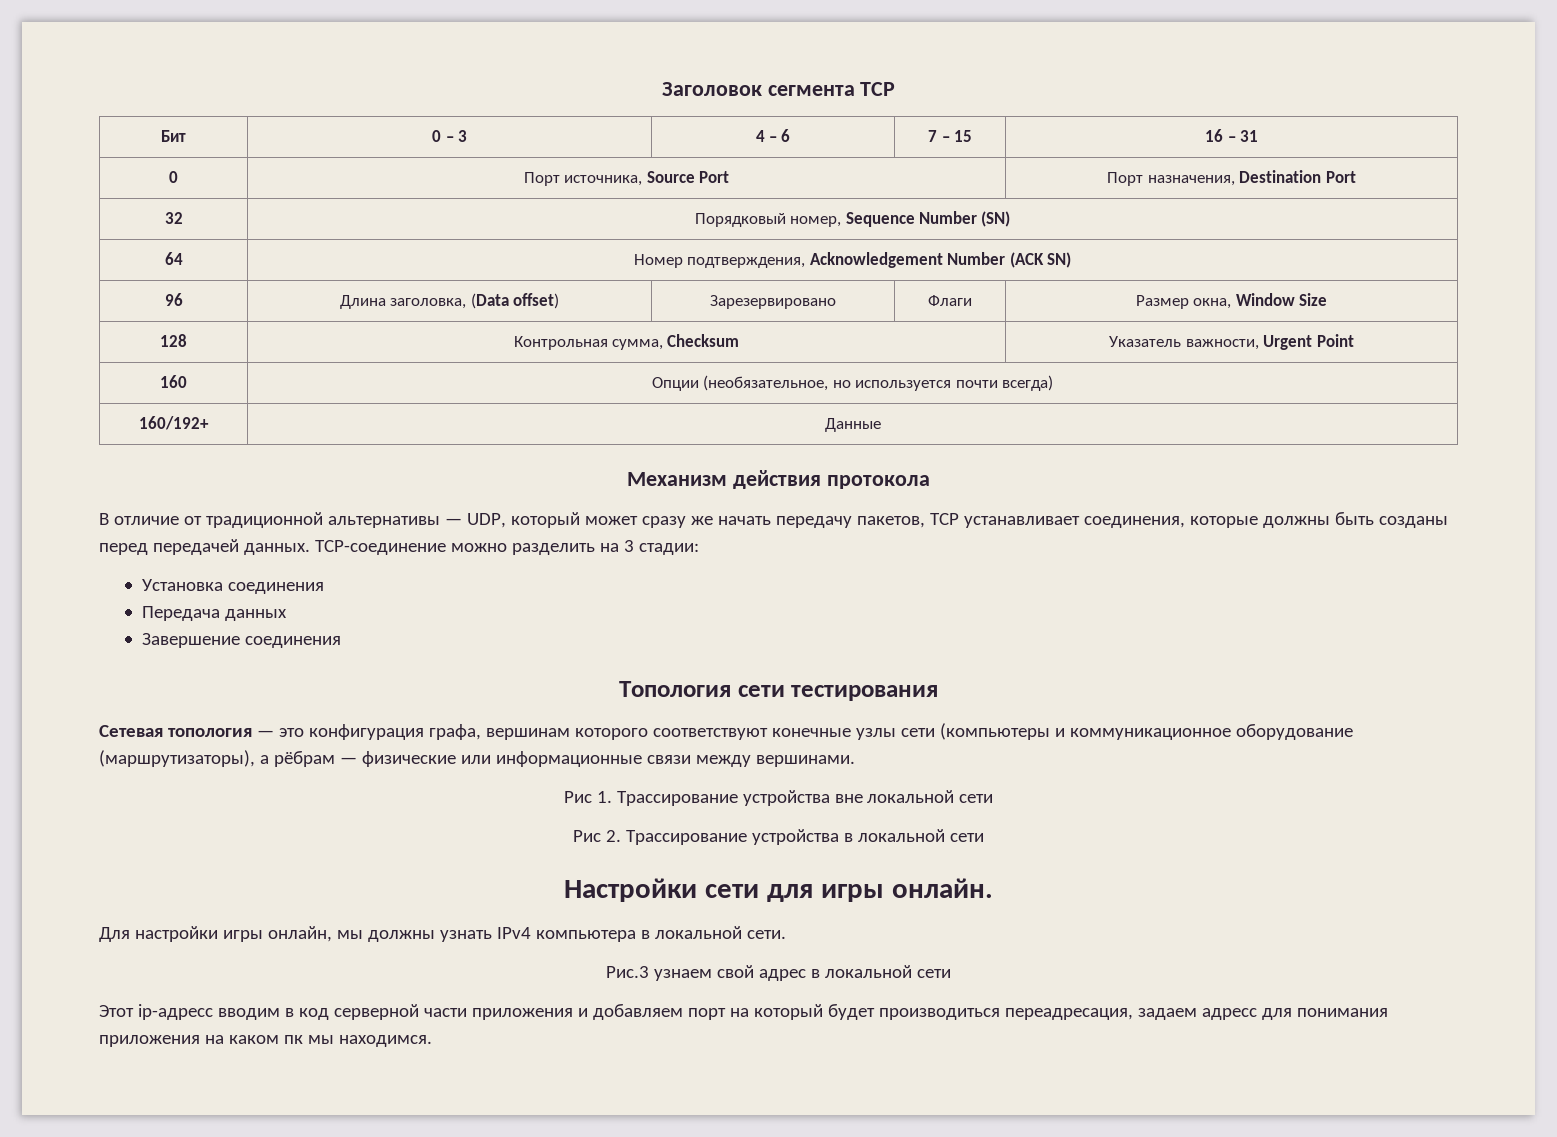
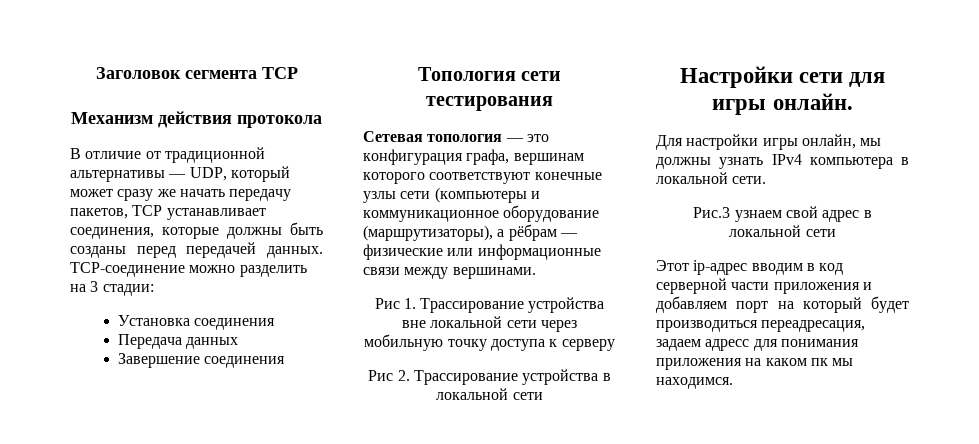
[161,130,186,142] [432,130,467,142] [755,129,791,142] [928,130,972,142] [1205,129,1258,142] [169,171,178,183] [523,171,730,186] [1107,170,1356,186] [164,212,183,224] [694,211,1011,227] [164,252,183,265] [633,252,1072,268] [164,293,183,306] [339,293,560,309] [710,295,836,309] [928,295,972,306] [1135,293,1328,309] [160,334,187,347] [513,334,740,350] [1109,334,1354,350] [160,375,187,388] [651,375,1054,391] [139,416,209,430] [824,418,881,432] // Бит | 0 – 3 | 4 – 6 | 7 – 15 | 16 – 31 // 0 | Порт источника, Source Port | Порт назначения, Destination Port // 32 | Порядковый номер, Sequence Number (SN) // 64 | Номер подтверждения, Acknowledgement Number (ACK SN) // 96 | Длина заголовка, (Data offset) | Зарезервировано | Флаги | Размер окна, Window Size // 128 | Контрольная сумма, Checksum | Указатель важности, Urgent Point // 160 | Опции (необязательное, но используется почти всегда) // 160/192+ | Данные -> (298, 73) none
(994, 798) none -> [540,320,577,332] [364,334,615,351] через мобильную точку доступа к серверу
[137,1004,213,1020] ip-адресс -> [693,260,748,275] ip-адрес

